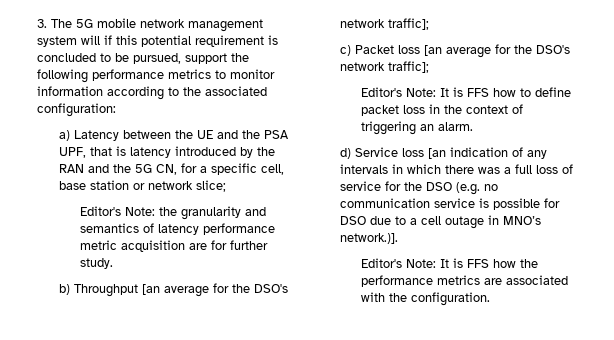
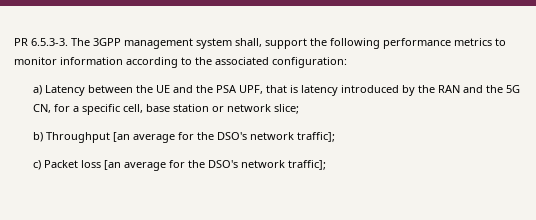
[37,18,263,32] [37,35,278,47] [37,53,181,64] 3. The 5G mobile network management system will if this potential requirement is concluded to be pursued, -> [14,38,262,49] PR 6.5.3-3. The 3GPP management system shall,
[80,206,267,220] [80,223,276,235] [80,240,269,252] [80,258,114,269] // Editor's Note: the granularity and semantics of latency performance metric acquisition are for further study. -> (299, 109) none
[361,87,572,97] [361,104,524,116] [361,121,474,135] [339,147,547,159] [339,164,573,174] [339,181,498,195] [339,198,560,210] [339,215,541,229] [339,233,398,244] [361,258,539,268] [361,275,569,287] [361,292,491,306] // Editor's Note: It is FFS how to define packet loss in the context of triggering an alarm. // d) Service loss [an indication of any intervals in which there was a full loss of service for the DSO (e.g. no communication service is possible for DSO due to a cell outage in MNO’s network.)]. // Editor's Note: It is FFS how the performance metrics are associated with the configuration. -> (326, 165) none

